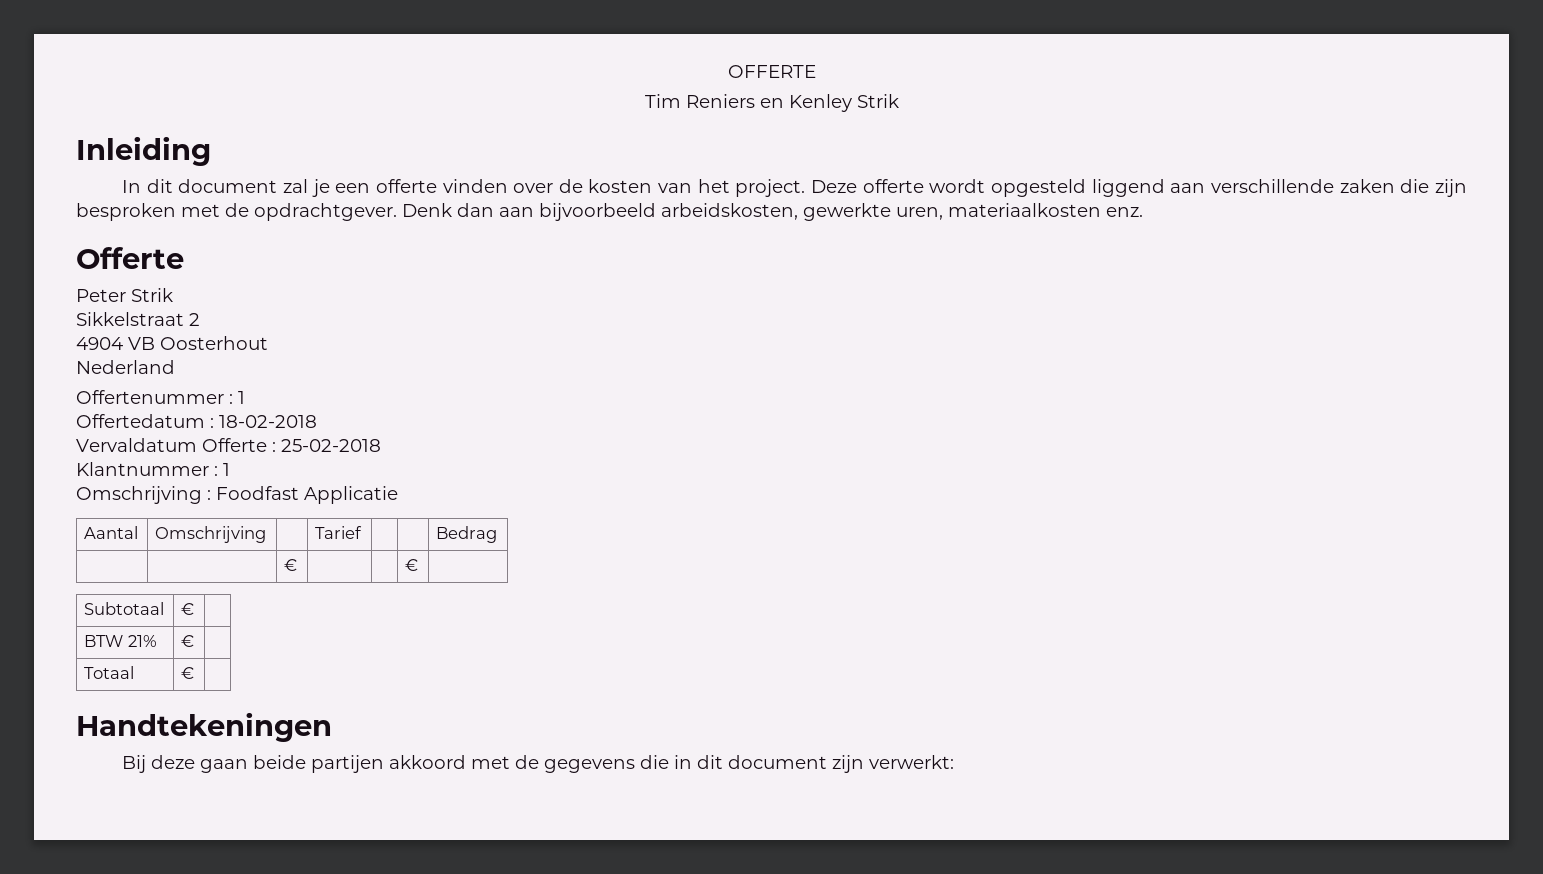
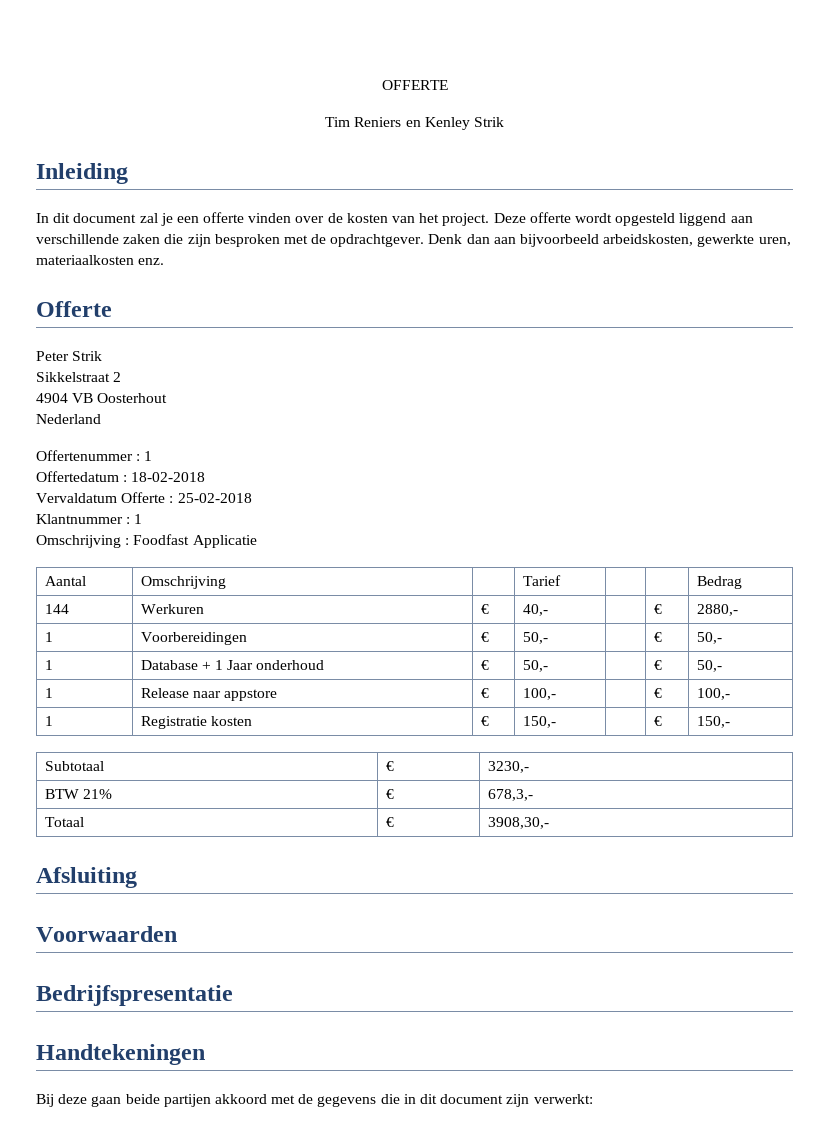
[284,559,298,571] [405,559,419,571] | | € | | | € | -> [44,604,69,614] [140,604,204,614] [480,604,489,614] [522,604,548,616] [653,604,662,614] [696,604,738,616] [44,632,53,642] [140,632,247,645] [480,632,489,642] [522,632,548,644] [653,632,662,642] [696,632,722,644] [44,660,53,670] [140,660,325,670] [480,660,489,670] [522,660,548,672] [653,660,662,670] [696,660,722,672] [44,688,53,698] [140,688,277,701] [480,688,489,698] [522,688,556,700] [653,688,662,698] [696,688,730,700] [44,716,53,726] [140,716,252,729] [480,716,489,726] [522,716,556,728] [653,716,662,726] [696,716,730,728] 144 | Werkuren | € | 40,- | | € | 2880,- // 1 | Voorbereidingen | € | 50,- | | € | 50,- // 1 | Database + 1 Jaar onderhoud | € | 50,- | | € | 50,- // 1 | Release naar appstore | € | 100,- | | € | 100,- // 1 | Registratie kosten | € | 150,- | | € | 150,-
(195, 609) none -> [487,761,529,773] 3230,-
(195, 641) none -> [487,789,533,801] 678,3,-
(195, 673) none -> [487,817,549,829] [36,867,137,888] [36,926,177,942] [36,985,233,1006] 3908,30,- // Afsluiting // Voorwaarden // Bedrijfspresentatie

